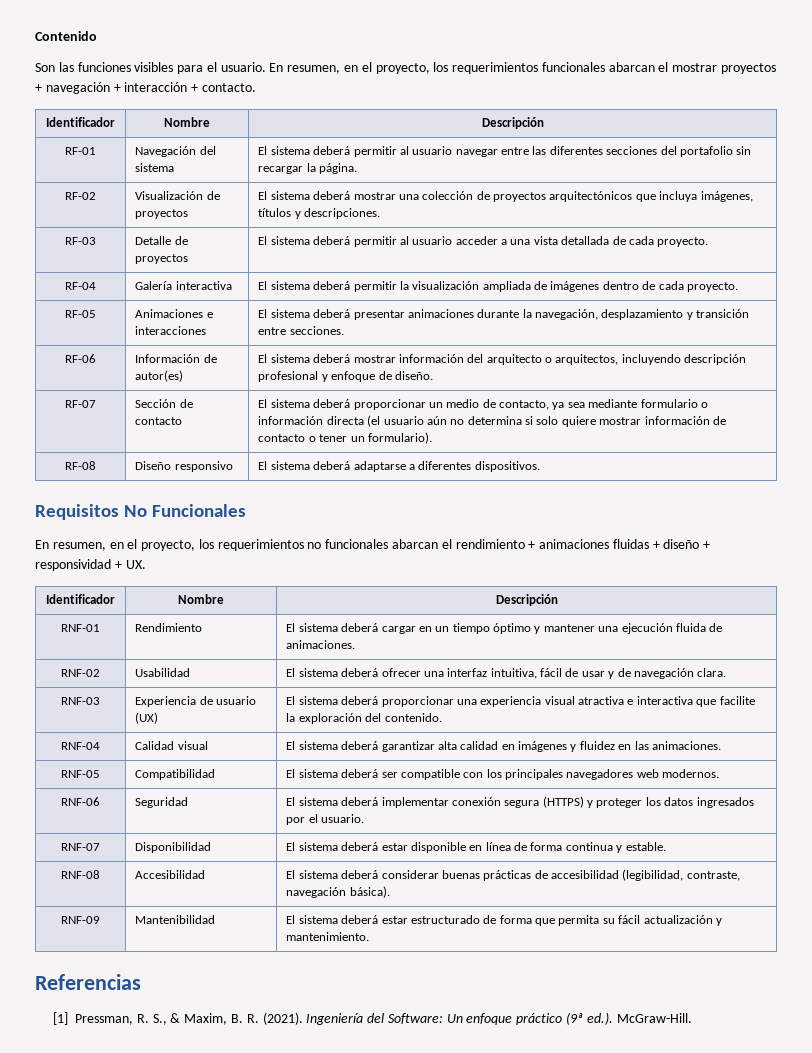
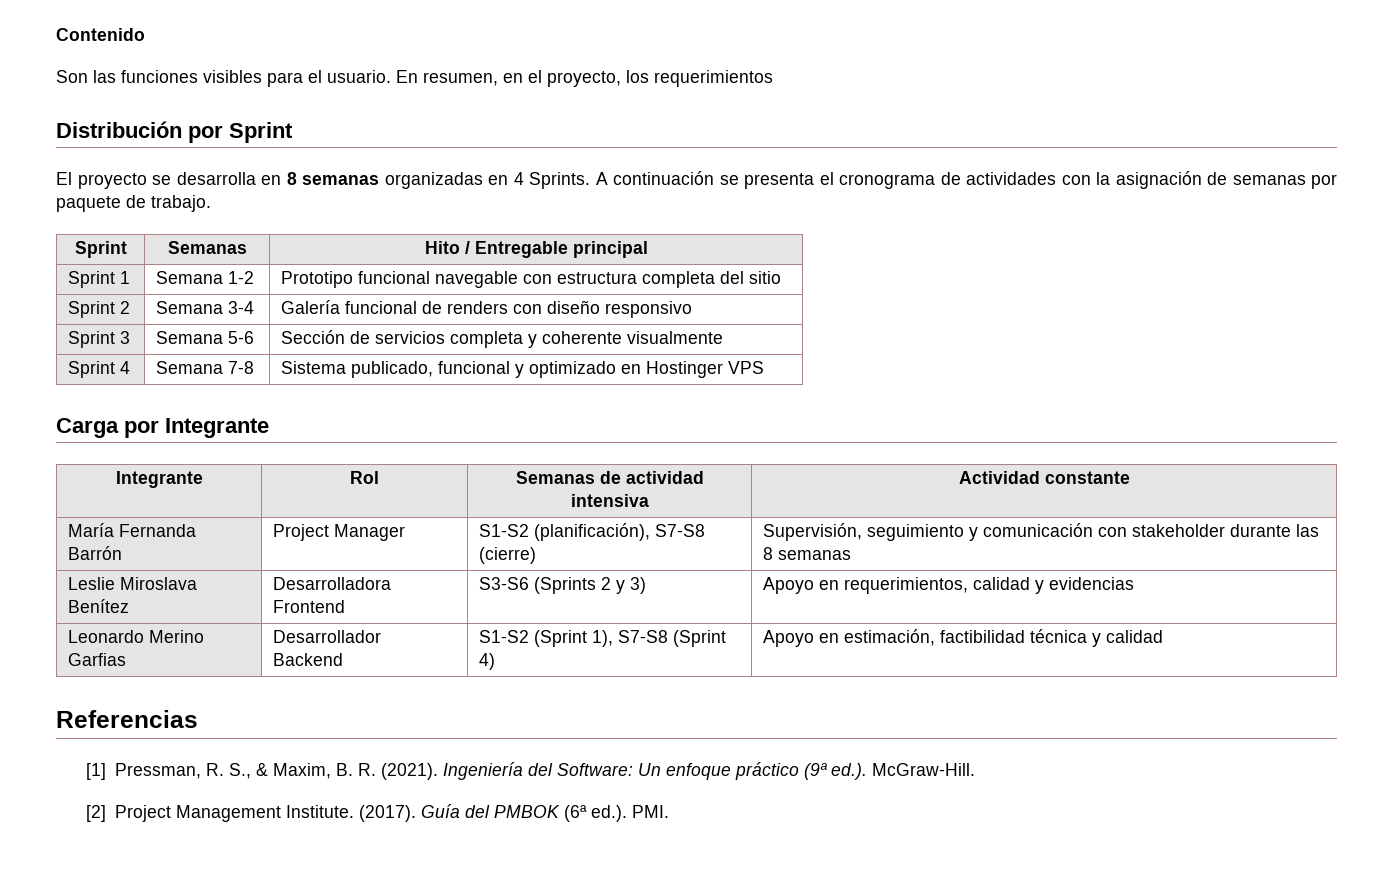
[541,62,777,74] [35,82,256,94] [46,117,115,127] [164,117,210,127] [481,117,544,129] [65,147,96,155] [135,146,216,157] [135,163,175,172] [258,146,752,157] [258,163,358,174] [65,192,96,200] [135,191,220,200] [135,209,189,219] [258,191,753,202] [258,208,381,219] [65,237,96,245] [135,236,188,245] [135,254,189,264] [258,236,709,247] [65,282,96,290] [135,281,232,290] [258,281,738,292] [65,310,96,318] [135,309,213,318] [135,326,207,335] [258,309,750,320] [258,326,344,335] [65,354,96,363] [135,354,217,363] [135,370,184,382] [258,354,747,365] [258,371,433,382] [65,400,96,408] [135,399,193,408] [135,417,183,425] [258,399,708,410] [258,415,726,427] [258,432,432,444] [65,461,96,470] [135,461,233,472] [258,461,540,472] [35,504,247,520] [35,539,711,551] [35,559,146,571] [46,594,115,604] [178,594,224,604] [495,594,558,606] [61,624,100,632] [135,623,203,632] [286,623,723,634] [286,640,356,649] [61,669,100,677] [135,668,191,677] [286,668,727,679] [61,697,100,705] [135,696,257,707] [135,712,159,724] [286,696,755,707] [286,713,442,724] [61,742,100,750] [135,741,208,750] [286,741,721,752] [61,770,100,778] [135,769,216,780] [286,769,720,780] [61,797,100,806] [135,797,189,808] [286,796,754,808] [286,814,365,825] [61,843,100,851] [135,842,212,853] [286,842,666,853] [61,870,100,879] [135,870,206,879] [286,869,740,881] [286,886,390,898] [61,916,100,924] [135,915,216,924] [286,915,722,926] [286,932,370,941] funcionales abarcan el mostrar proyectos + navegación + interacción + contacto. // Identificador | Nombre | Descripción // RF-01 | Navegación del sistema | El sistema deberá permitir al usuario navegar entre las diferentes secciones del portafolio sin recargar la página. // RF-02 | Visualización de proyectos | El sistema deberá mostrar una colección de proyectos arquitectónicos que incluya imágenes, títulos y descripciones. // RF-03 | Detalle de proyectos | El sistema deberá permitir al usuario acceder a una vista detallada de cada proyecto. // RF-04 | Galería interactiva | El sistema deberá permitir la visualización ampliada de imágenes dentro de cada proyecto. // RF-05 | Animaciones e interacciones | El sistema deberá presentar animaciones durante la navegación, desplazamiento y transición entre secciones. // RF-06 | Información de autor(es) | El sistema deberá mostrar información del arquitecto o arquitectos, incluyendo descripción profesional y enfoque de diseño. // RF-07 | Sección de contacto | El sistema deberá proporcionar un medio de contacto, ya sea mediante formulario o información directa (el usuario aún no determina si solo quiere mostrar información de contacto o tener un formulario). // RF-08 | Diseño responsivo | El sistema deberá adaptarse a diferentes dispositivos. // Requisitos No Funcionales // En resumen, en el proyecto, los requerimientos no funcionales abarcan el rendimiento + animaciones fluidas + diseño + responsividad + UX. // Identificador | Nombre | Descripción // RNF-01 | Rendimiento | El sistema deberá cargar en un tiempo óptimo y mantener una ejecución fluida de animaciones. // RNF-02 | Usabilidad | El sistema deberá ofrecer una interfaz intuitiva, fácil de usar y de navegación clara. // RNF-03 | Experiencia de usuario (UX) | El sistema deberá proporcionar una experiencia visual atractiva e interactiva que facilite la exploración del contenido. // RNF-04 | Calidad visual | El sistema deberá garantizar alta calidad en imágenes y fluidez en las animaciones. // RNF-05 | Compatibilidad | El sistema deberá ser compatible con los principales navegadores web modernos. // RNF-06 | Seguridad | El sistema deberá implementar conexión segura (HTTPS) y proteger los datos ingresados por el usuario. // RNF-07 | Disponibilidad | El sistema deberá estar disponible en línea de forma continua y estable. // RNF-08 | Accesibilidad | El sistema deberá considerar buenas prácticas de accesibilidad (legibilidad, contraste, navegación básica). // RNF-09 | Mantenibilidad | El sistema deberá estar estructurado de forma que permita su fácil actualización y mantenimiento. -> [56,121,293,143] [56,171,1337,189] [56,195,211,212] [74,241,127,258] [167,241,247,254] [424,241,648,258] [68,271,131,288] [156,271,255,284] [281,271,782,288] [68,301,131,318] [156,301,255,314] [281,300,693,318] [68,331,131,348] [156,331,255,344] [281,330,724,348] [68,361,131,378] [156,361,255,374] [281,361,765,378] [56,418,269,438] [115,471,203,488] [350,471,379,484] [515,471,704,484] [570,494,649,507] [958,471,1130,484] [68,523,197,537] [68,546,123,560] [273,524,406,541] [479,523,706,541] [479,547,537,564] [763,523,1320,541] [763,547,852,560] [68,577,198,590] [68,599,130,613] [273,577,392,590] [273,600,346,613] [479,577,647,594] [763,577,1135,594] [68,630,205,643] [68,653,127,666] [273,630,382,643] [273,653,344,666] [479,630,727,647] [479,653,496,670] [763,629,1164,647] // Distribución por Sprint // El proyecto se desarrolla en 8 semanas organizadas en 4 Sprints. A continuación se presenta el cronograma de actividades con la asignación de semanas por paquete de trabajo. // Sprint | Semanas | Hito / Entregable principal // Sprint 1 | Semana 1-2 | Prototipo funcional navegable con estructura completa del sitio // Sprint 2 | Semana 3-4 | Galería funcional de renders con diseño responsivo // Sprint 3 | Semana 5-6 | Sección de servicios completa y coherente visualmente // Sprint 4 | Semana 7-8 | Sistema publicado, funcional y optimizado en Hostinger VPS // Carga por Integrante // Integrante | Rol | Semanas de actividad intensiva | Actividad constante // María Fernanda Barrón | Project Manager | S1-S2 (planificación), S7-S8 (cierre) | Supervisión, seguimiento y comunicación con stakeholder durante las 8 semanas // Leslie Miroslava Benítez | Desarrolladora Frontend | S3-S6 (Sprints 2 y 3) | Apoyo en requerimientos, calidad y evidencias // Leonardo Merino Garfias | Desarrollador Backend | S1-S2 (Sprint 1), S7-S8 (Sprint 4) | Apoyo en estimación, factibilidad técnica y calidad
(692, 1018) none -> [85,804,669,822] // [2] Project Management Institute. (2017). Guía del PMBOK (6ª ed.). PMI.

